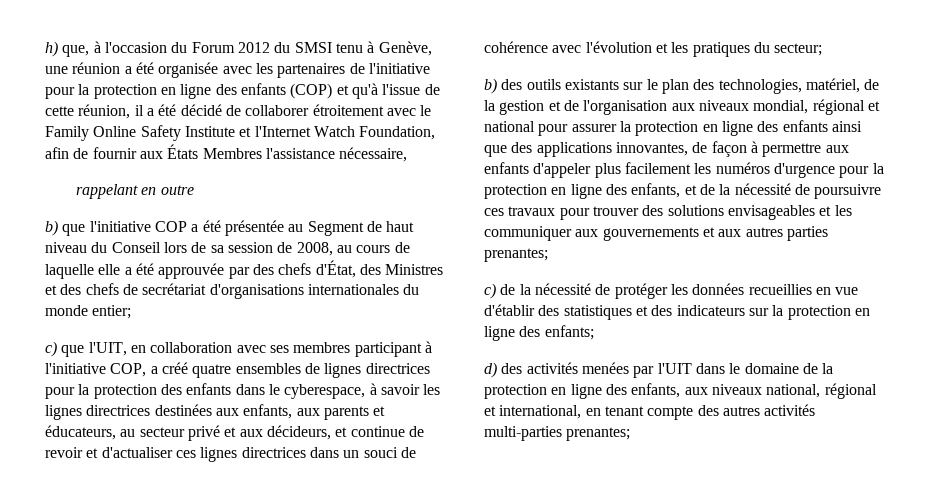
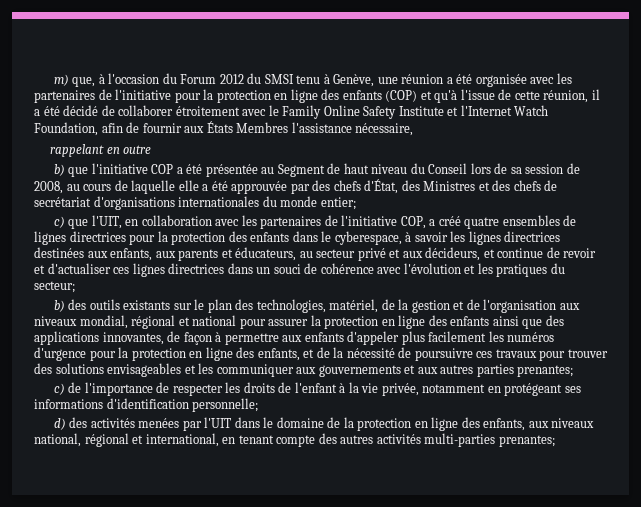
[45,41,58,57] h) -> [53,74,69,86] m)
[269,341,432,357] ses membres participant à -> [241,215,338,229] les partenaires de
[519,283,859,299] [484,304,870,320] [484,325,594,341] la nécessité de protéger les données recueillies en vue d'établir des statistiques et des indicateurs sur la protection en ligne des enfants; -> [84,382,581,396] [34,398,259,412] l'importance de respecter les droits de l'enfant à la vie privée, notamment en protégeant ses informations d'identification personnelle;

